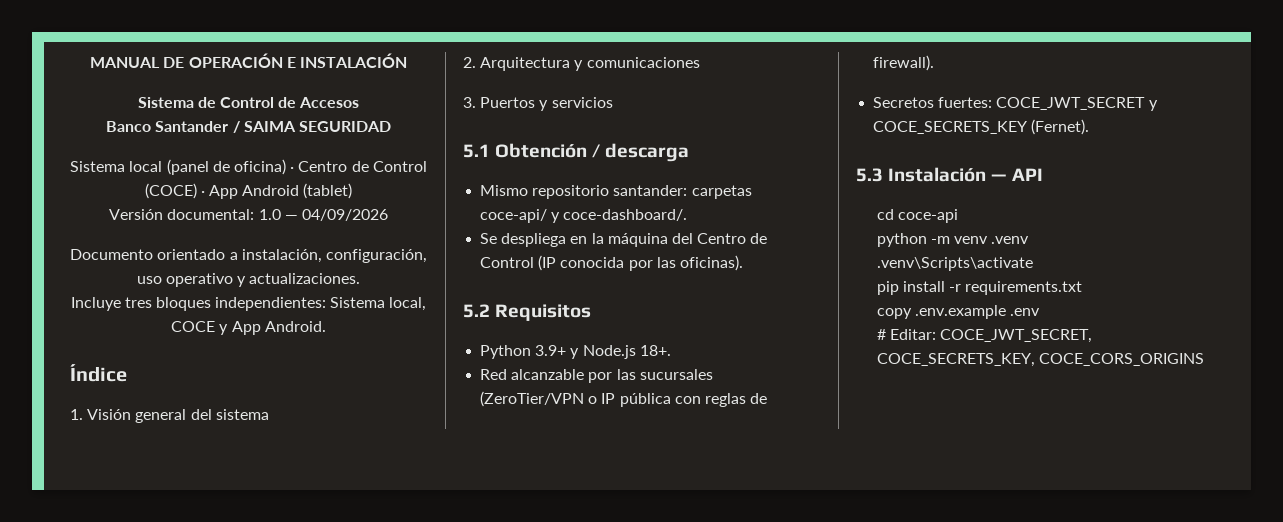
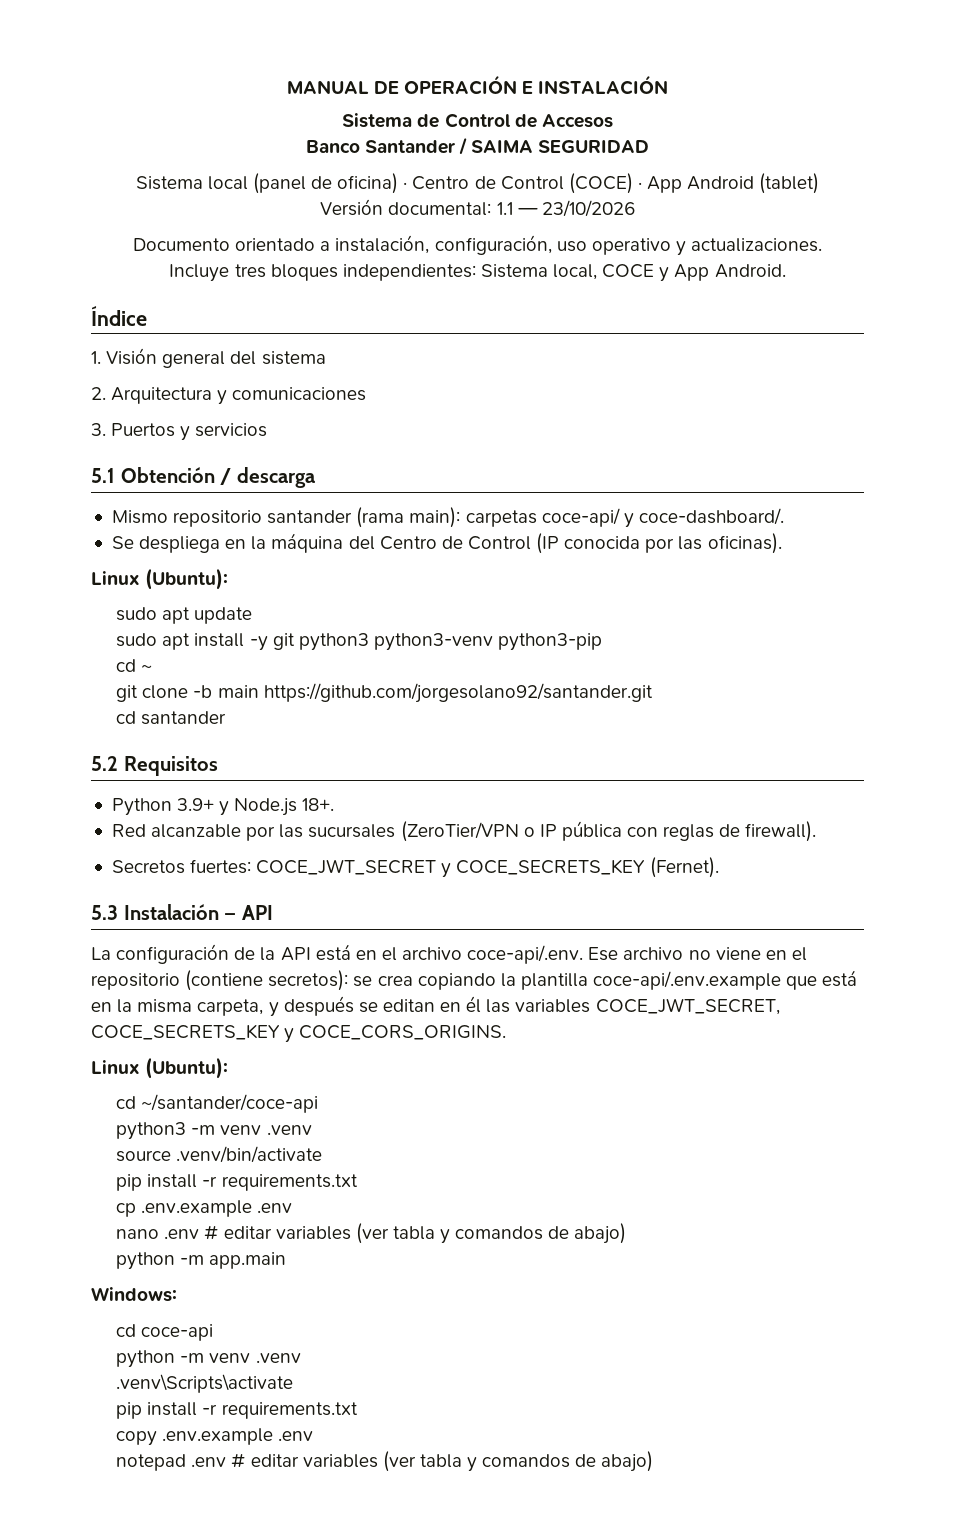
[258,209,388,221] 1.0 — 04/09/2026 -> [496,200,635,217] 1.1 — 23/10/2026
[613,185,688,196] santander: -> [267,507,461,528] santander (rama main):
(743, 263) none -> [91,568,229,590] [116,607,253,624] [116,633,603,651] [116,659,153,672] [116,683,653,703] [116,711,227,725] // Linux (Ubuntu): // sudo apt update // sudo apt install -y git python3 python3-venv python3-pip // cd ~ // git clone -b main https://github.com/jorgesolano92/santander.git // cd santander
(1044, 174) none -> [91,944,807,964] [91,970,858,991] [91,996,780,1017] [91,1024,507,1043] [91,1057,229,1079] [116,1094,319,1113] [116,1122,312,1140] [116,1146,323,1163] [116,1174,358,1191] [116,1200,293,1217] [116,1223,627,1244] [116,1252,287,1270] [91,1287,177,1302] // La configuración de la API está en el archivo coce-api/.env. Ese archivo no viene en el repositorio (contiene secretos): se crea copiando la plantilla coce-api/.env.example que está en la misma carpeta, y después se editan en él las variables COCE_JWT_SECRET, COCE_SECRETS_KEY y COCE_CORS_ORIGINS. // Linux (Ubuntu): // cd ~/santander/coce-api // python3 -m venv .venv // source .venv/bin/activate // pip install -r requirements.txt // cp .env.example .env // nano .env # editar variables (ver tabla y comandos de abajo) // python -m app.main // Windows:
[876,329,1093,343] [876,353,1205,367] # Editar: COCE_JWT_SECRET, COCE_SECRETS_KEY, COCE_CORS_ORIGINS -> [116,1451,654,1472] notepad .env # editar variables (ver tabla y comandos de abajo)

